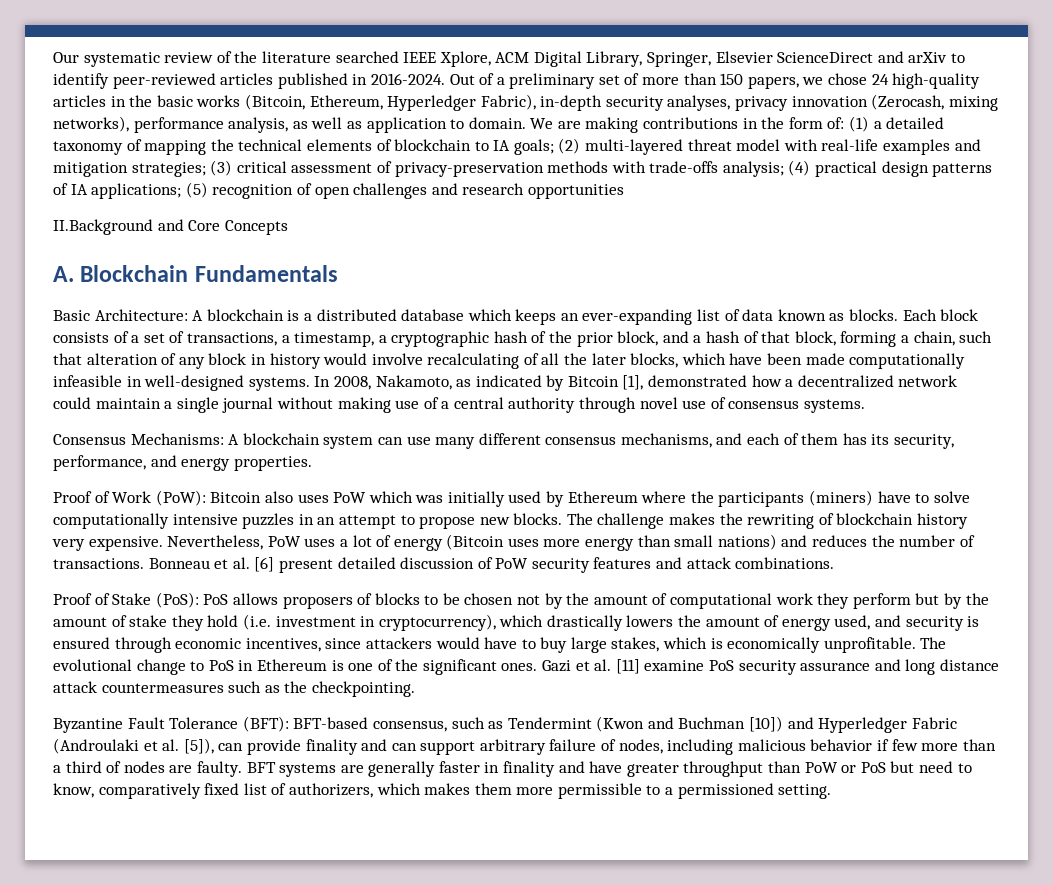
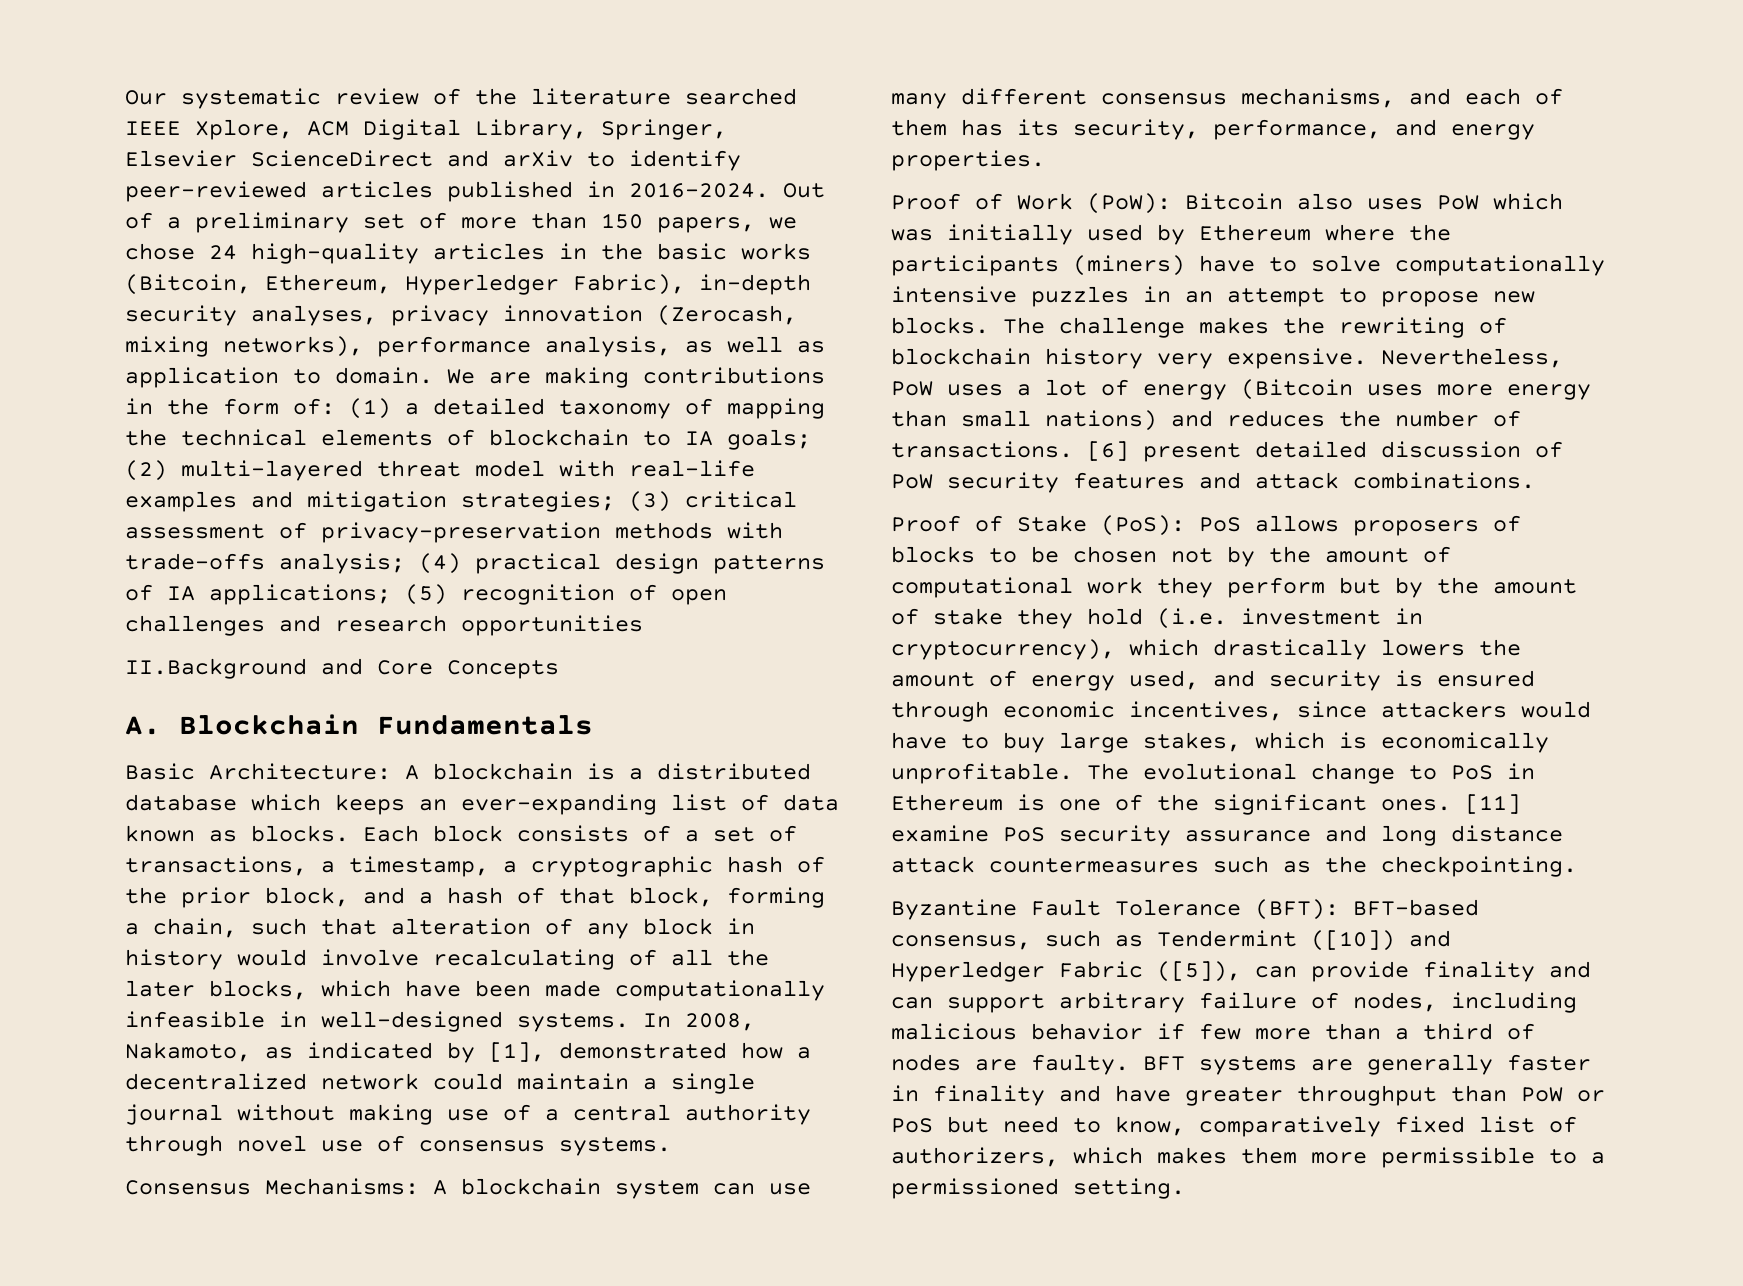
[567,376,619,387] Bitcoin -> (475, 1052) none
[148,557,250,569] Bonneau et al. -> (1073, 449) none
[542,659,612,672] Gazi et al. -> (1451, 805) none
[596,716,957,733] [53,738,214,754] (Kwon and Buchman [10]) and Hyperledger Fabric (Androulaki et al. [5]), -> [1311,930,1451,951] [891,961,1241,982] ([10]) and Hyperledger Fabric ([5]),

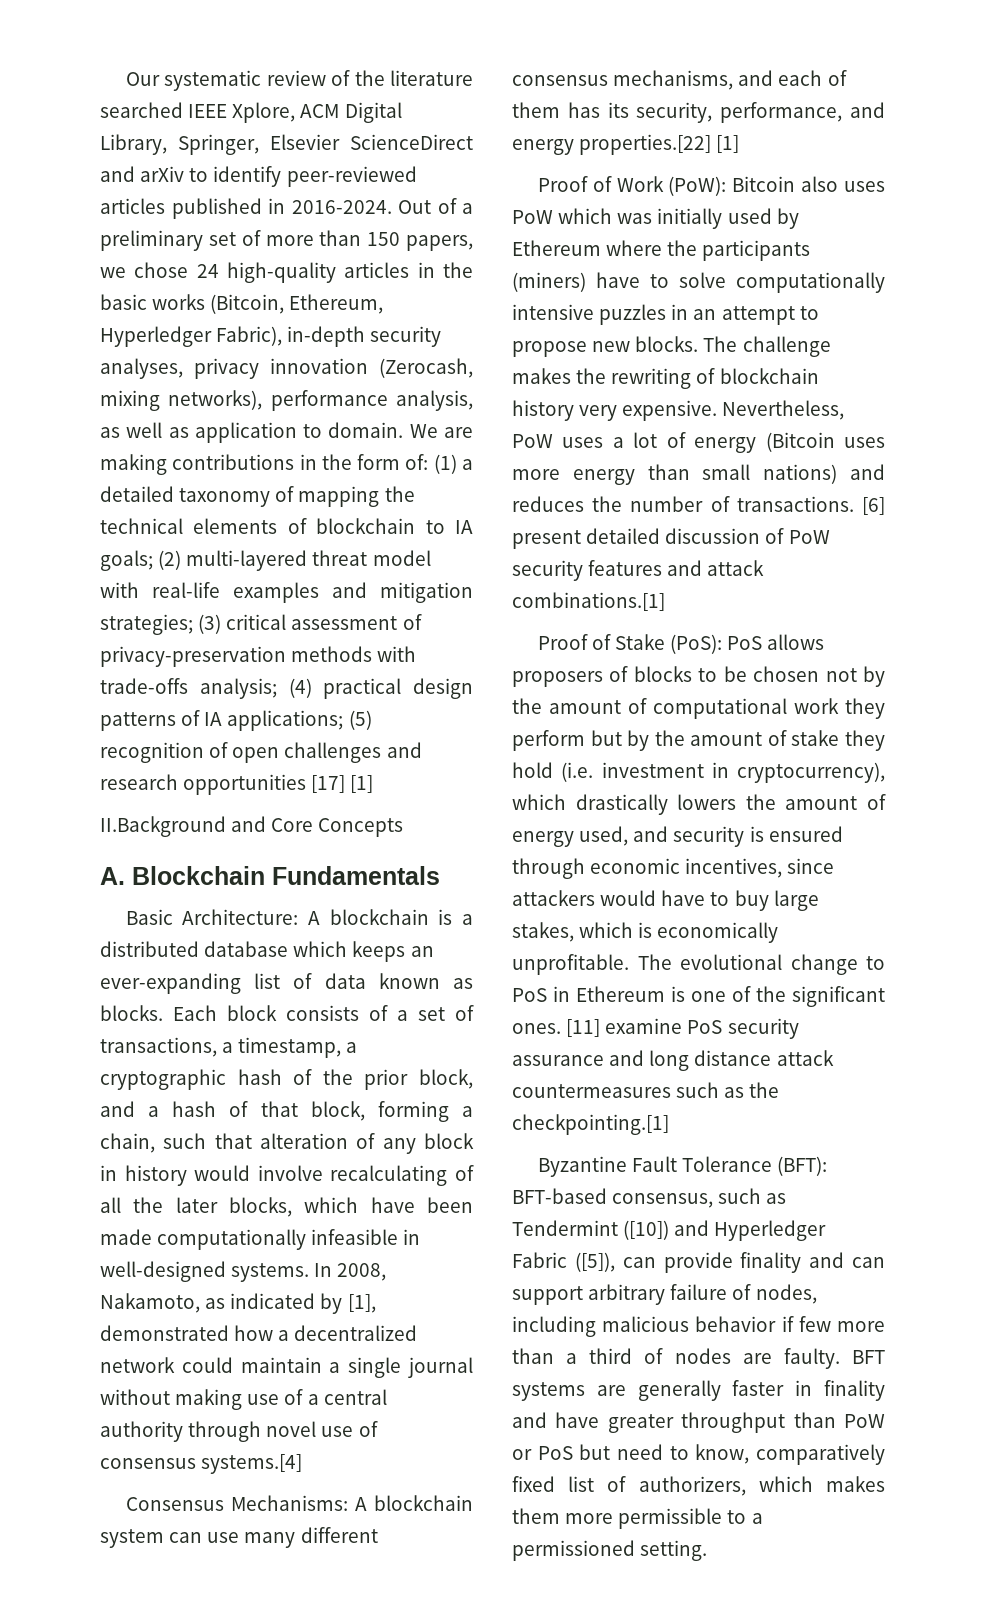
(643, 625) none -> [311,775,374,793] [17] [1]
[559,1137,671,1156] systems. -> [201,1454,303,1474] systems.[4]
[891,150,1045,171] properties. -> [579,134,740,155] properties.[22] [1]
[1353,472,1535,489] combinations. -> [512,592,665,611] combinations.[1]
[1381,856,1577,877] checkpointing. -> [512,1114,669,1135] checkpointing.[1]

